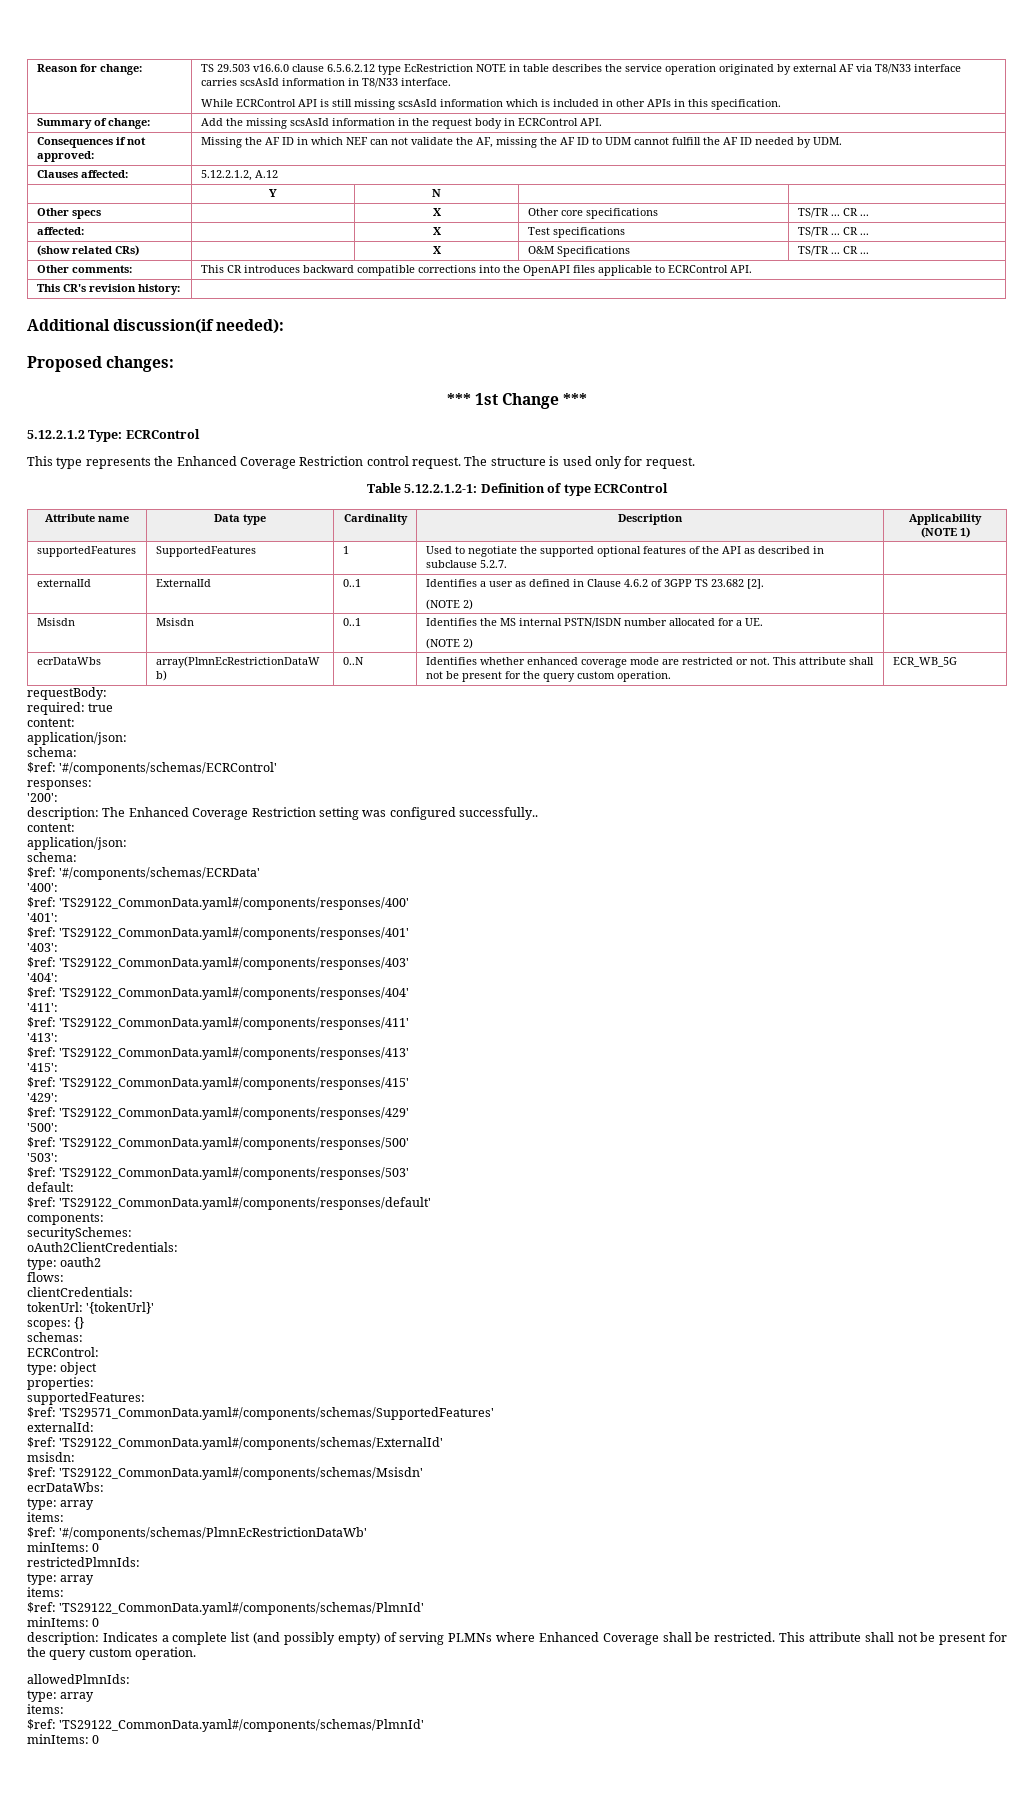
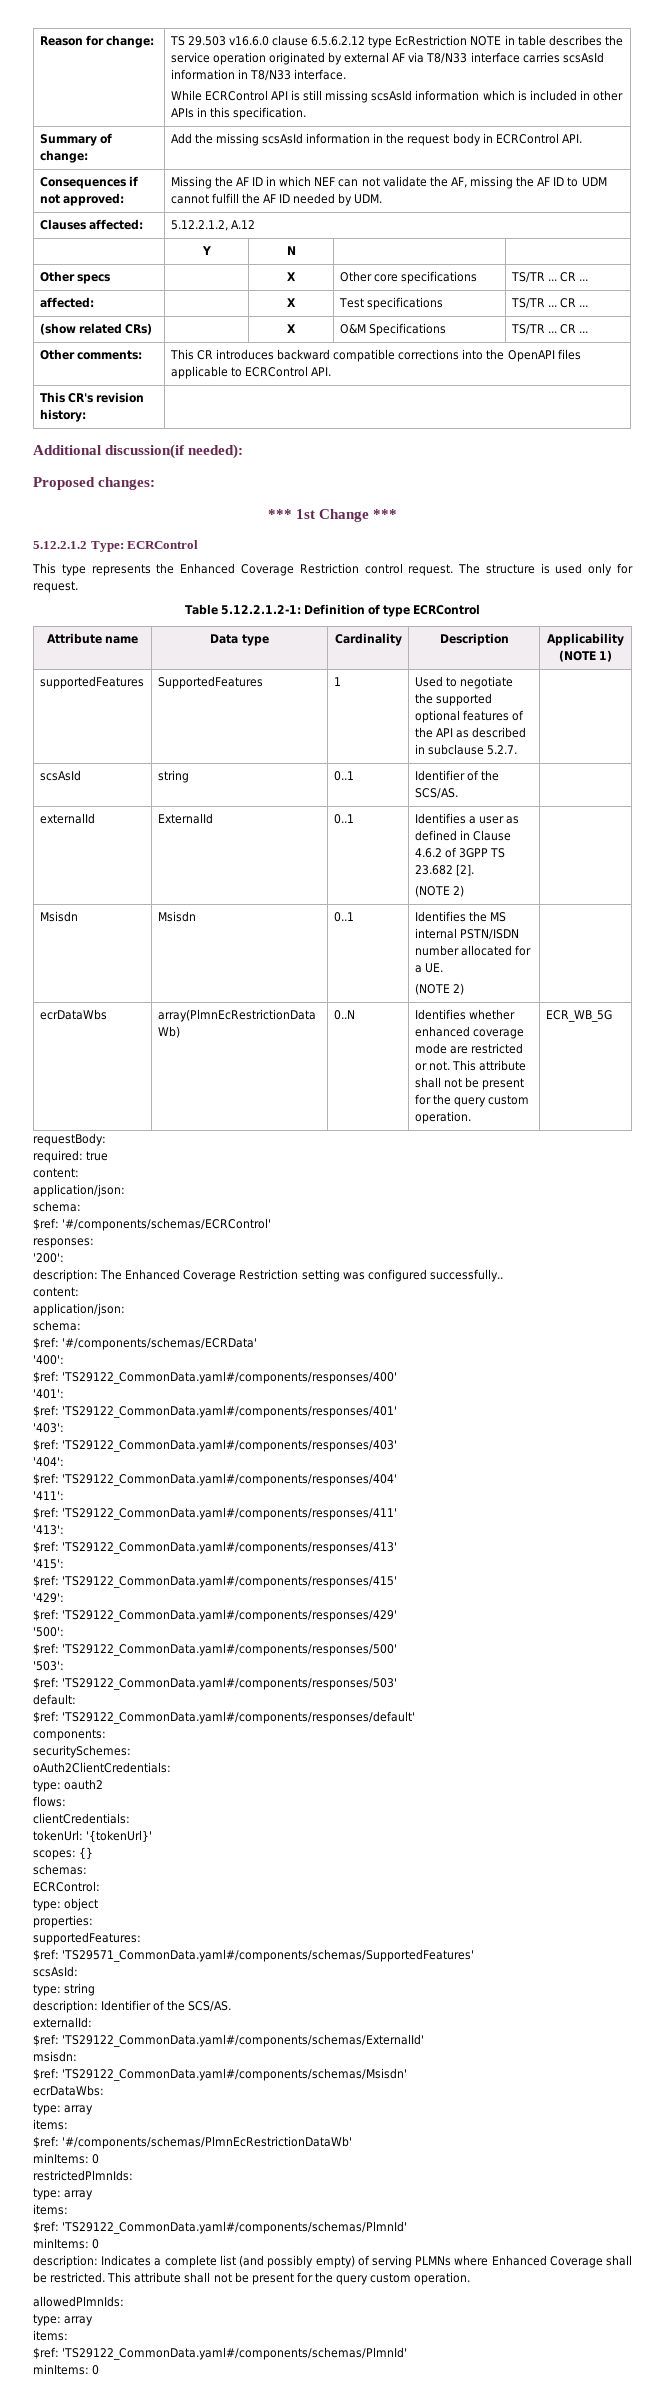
(507, 564) none -> [39,770,81,781] [157,770,189,783] [333,771,354,781] [414,770,499,781] [414,788,458,799] // scsAsId | string | 0..1 | Identifier of the SCS/AS. |
(495, 1413) none -> [33,1966,78,1977] [33,1983,96,1996] [33,2000,232,2013] // scsAsId: // type: string // description: Identifier of the SCS/AS.

